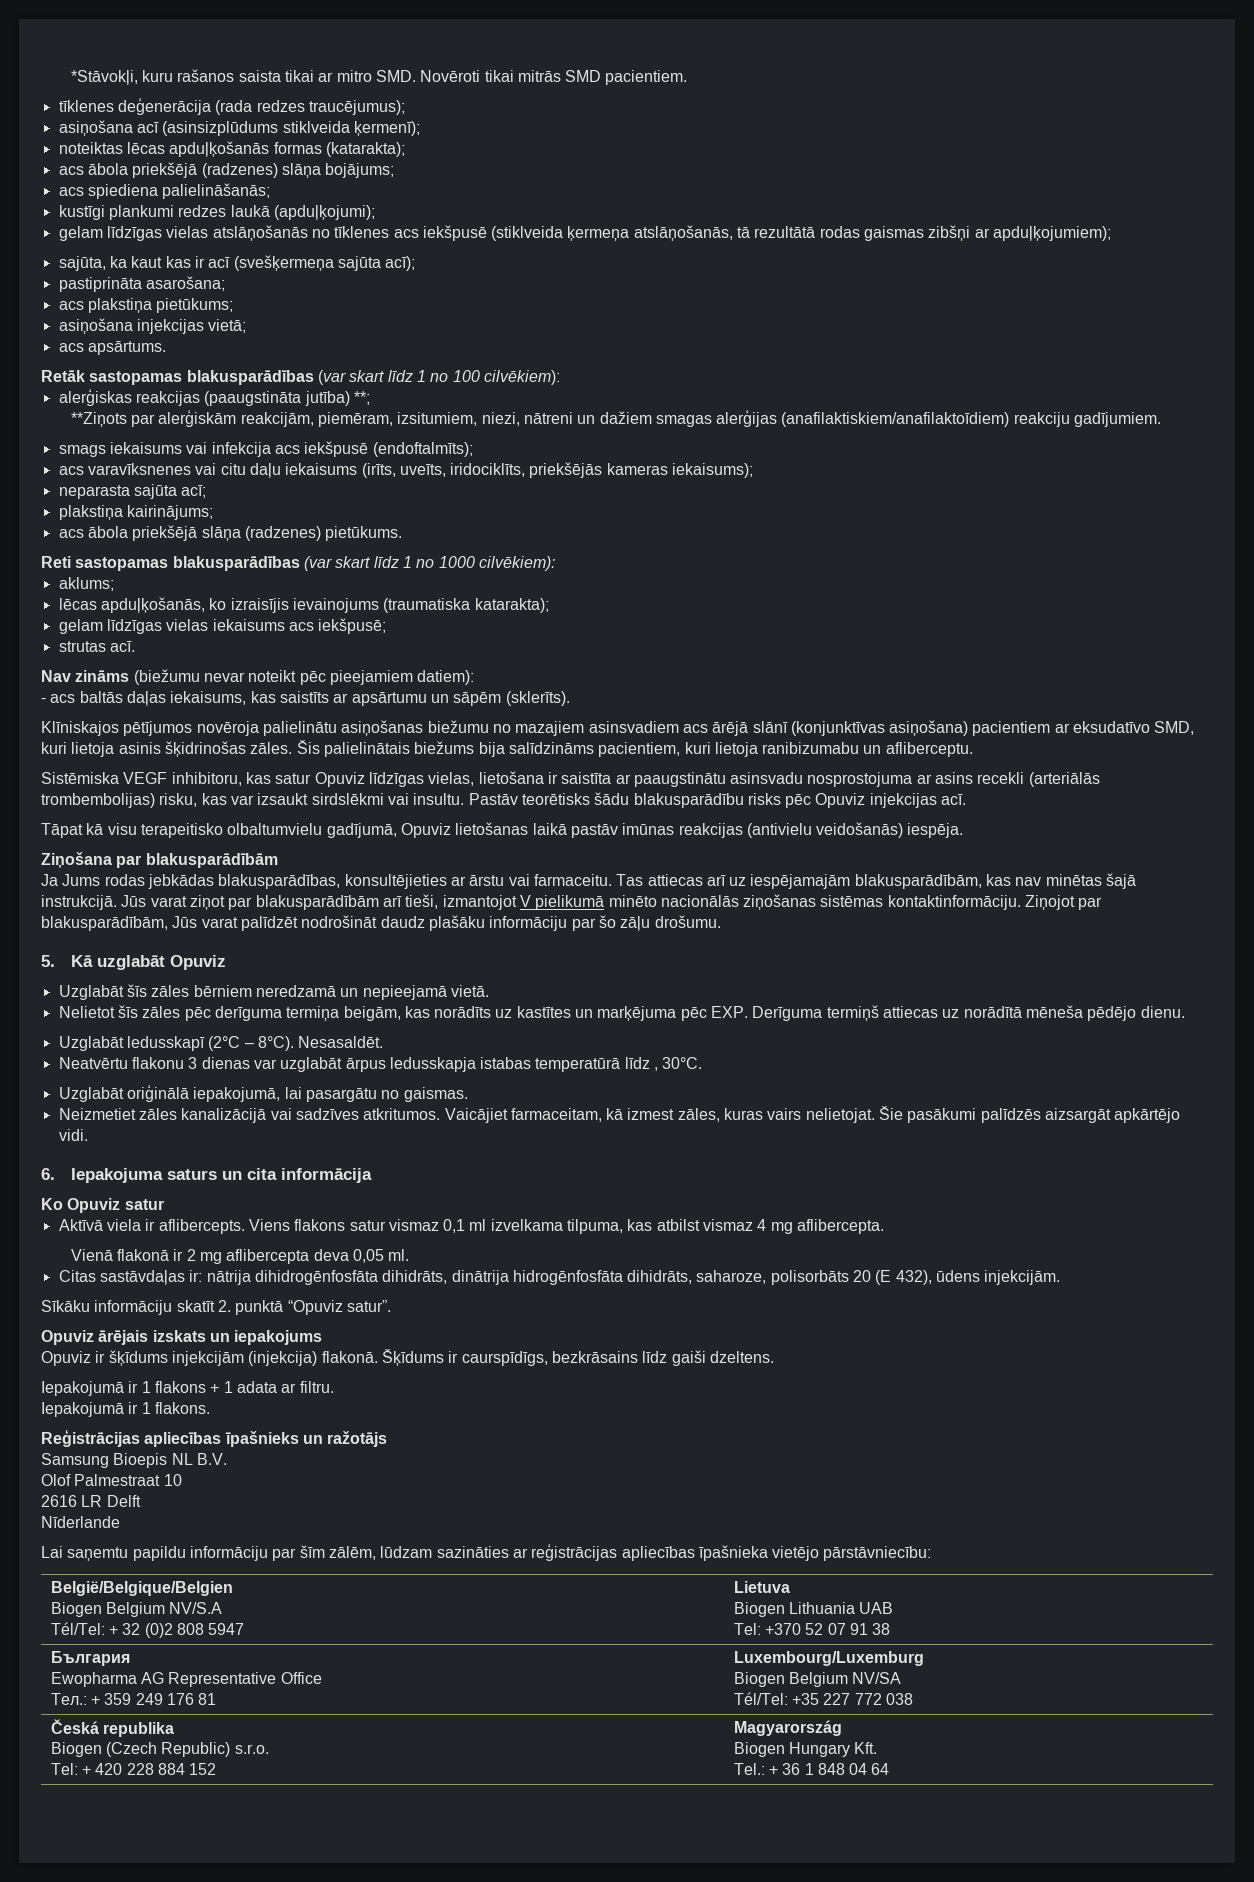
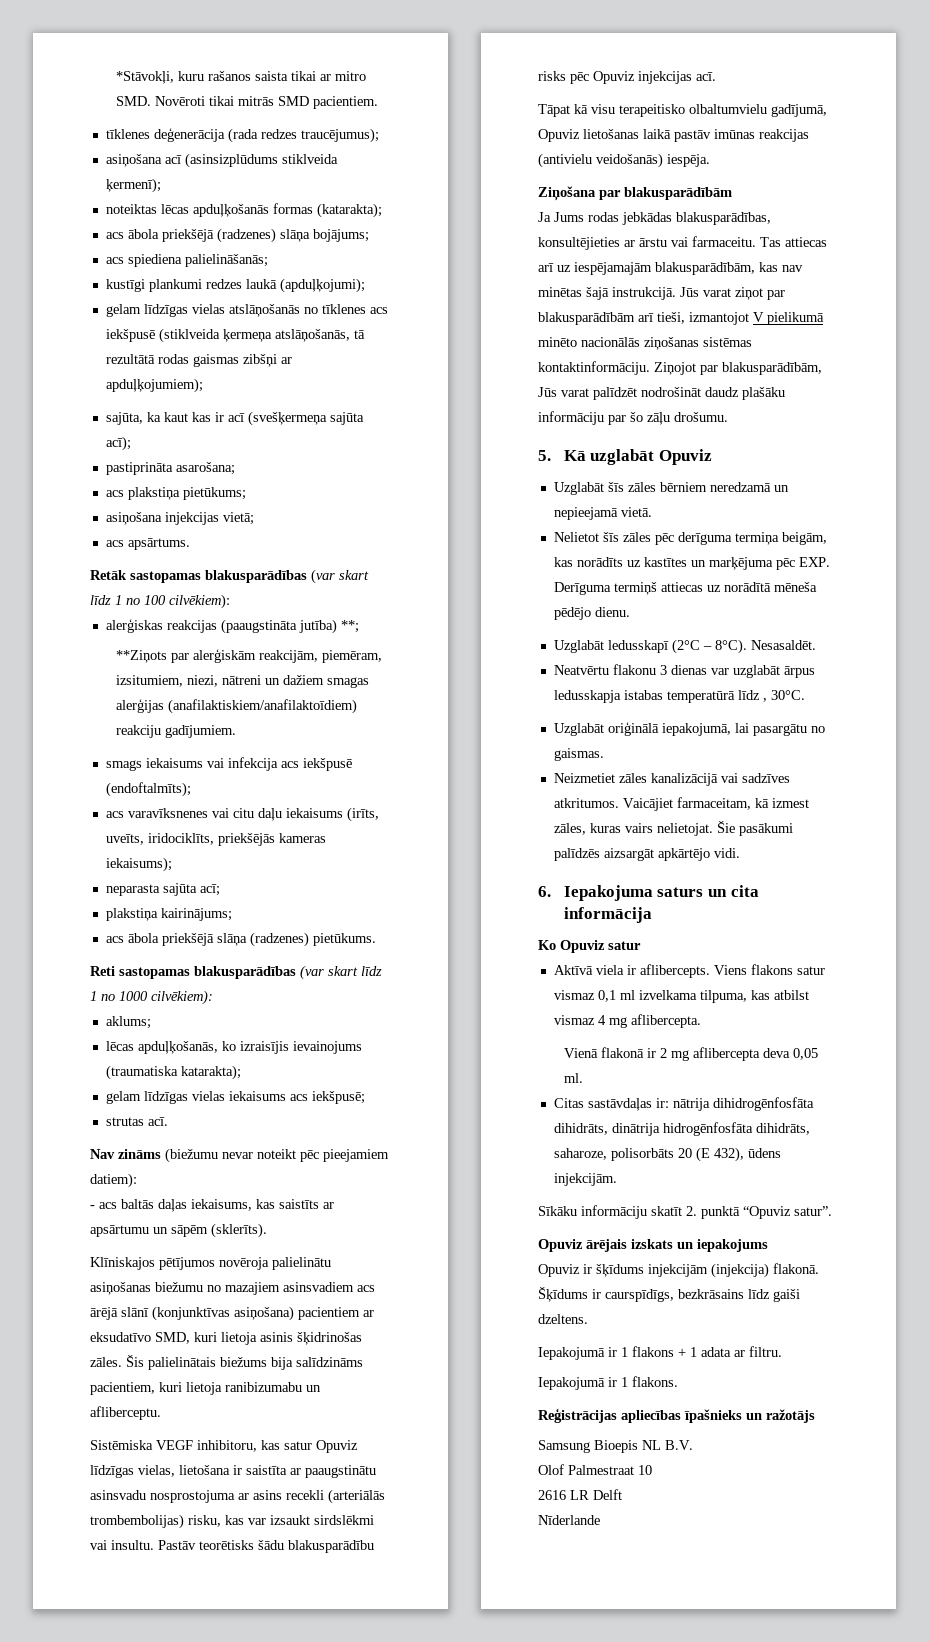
[41,1544,932,1561] [50,1581,233,1596] [50,1602,223,1617] [50,1622,245,1638] [733,1581,790,1593] [733,1602,894,1617] [733,1623,891,1635] [50,1651,130,1666] [50,1672,322,1687] [50,1693,217,1705] [733,1651,924,1666] [733,1672,902,1687] [733,1692,913,1705] [50,1719,174,1737] [50,1742,269,1757] [50,1763,217,1775] [733,1720,842,1736] [733,1742,878,1757] [733,1763,890,1775] // Lai saņemtu papildu informāciju par šīm zālēm, lūdzam sazināties ar reģistrācijas apliecības īpašnieka vietējo pārstāvniecību: // België/Belgique/Belgien // Biogen Belgium NV/S.A // Tél/Tel: + 32 (0)2 808 5947 | Lietuva // Biogen Lithuania UAB // Tel: +370 52 07 91 38 // България // Ewopharma AG Representative Office // Teл.: + 359 249 176 81 | Luxembourg/Luxemburg // Biogen Belgium NV/SA // Tél/Tel: +35 227 772 038 // Česká republika // Biogen (Czech Republic) s.r.o. // Tel: + 420 228 884 152 | Magyarország // Biogen Hungary Kft. // Tel.: + 36 1 848 04 64 -> (600, 1520) none

